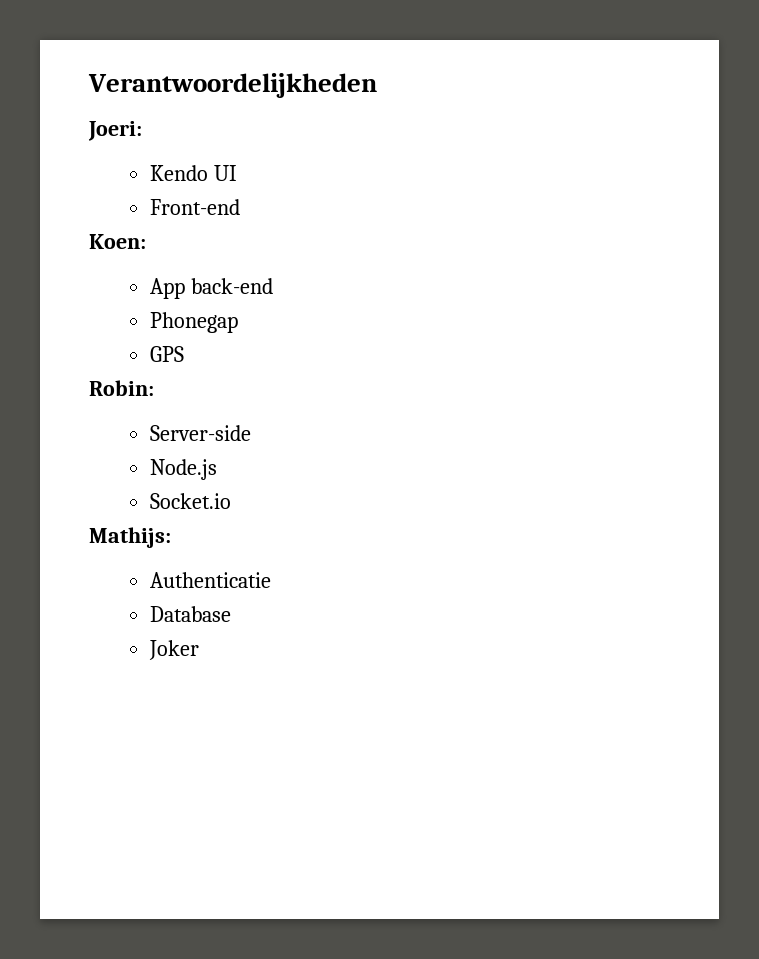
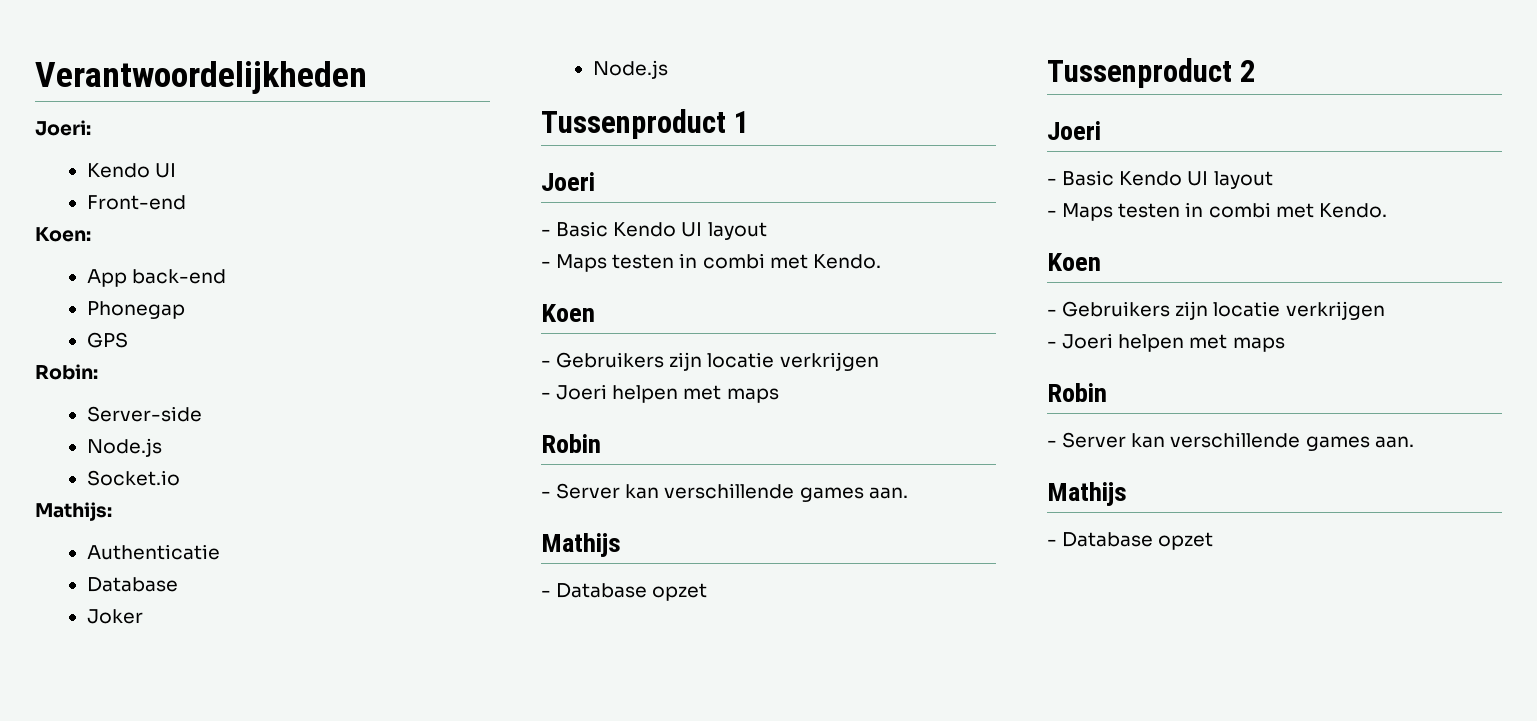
(199, 650) none -> [592,60,668,79] [541,109,750,139] [541,172,595,191] [541,221,767,240] [541,253,881,272] [541,304,595,322] [541,352,879,371] [541,384,779,403] [541,434,601,453] [541,483,908,502] [541,533,621,557] [541,583,708,601] [1047,58,1256,88] [1047,121,1101,140] [1047,170,1273,189] [1047,202,1387,221] [1047,253,1101,271] [1047,301,1385,320] [1047,333,1285,352] [1047,383,1107,402] [1047,432,1414,451] [1047,482,1127,506] [1047,532,1214,550] // Node.js // Tussenproduct 1 // Joeri // - Basic Kendo UI layout // - Maps testen in combi met Kendo. // Koen // - Gebruikers zijn locatie verkrijgen // - Joeri helpen met maps // Robin // - Server kan verschillende games aan. // Mathijs // - Database opzet // Tussenproduct 2 // Joeri // - Basic Kendo UI layout // - Maps testen in combi met Kendo. // Koen // - Gebruikers zijn locatie verkrijgen // - Joeri helpen met maps // Robin // - Server kan verschillende games aan. // Mathijs // - Database opzet

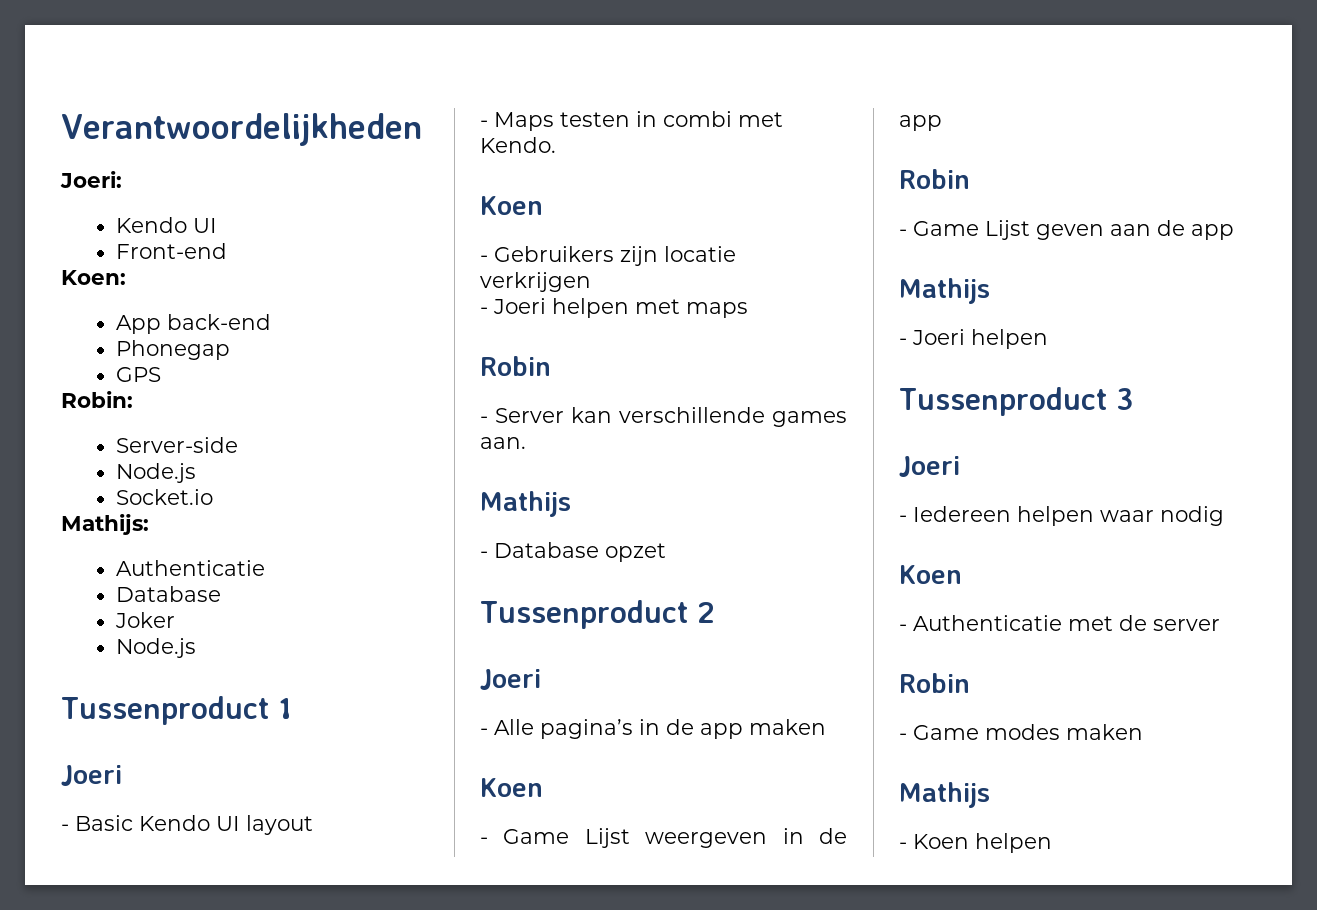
[1062,170,1273,189] [1047,202,1387,221] [1047,253,1101,271] [1047,301,1385,320] [1047,333,1285,352] [1047,383,1107,402] [1047,432,1414,451] [1047,482,1127,506] [1047,532,1214,550] Basic Kendo UI layout // - Maps testen in combi met Kendo. // Koen // - Gebruikers zijn locatie verkrijgen // - Joeri helpen met maps // Robin // - Server kan verschillende games aan. // Mathijs // - Database opzet -> [494,719,826,739] [480,778,543,797] [480,828,847,848] [899,115,942,131] [899,169,970,189] [899,220,1234,240] [899,278,990,304] [899,329,1048,349] [899,387,1134,416] [899,456,960,477] [899,506,1224,526] [899,565,962,584] [899,615,1220,631] [899,673,970,693] [899,724,1143,740] [899,782,990,808] [899,833,1052,853] Alle pagina’s in de app maken // Koen // - Game Lijst weergeven in de app // Robin // - Game Lijst geven aan de app // Mathijs // - Joeri helpen // Tussenproduct 3 // Joeri // - Iedereen helpen waar nodig // Koen // - Authenticatie met de server // Robin // - Game modes maken // Mathijs // - Koen helpen

